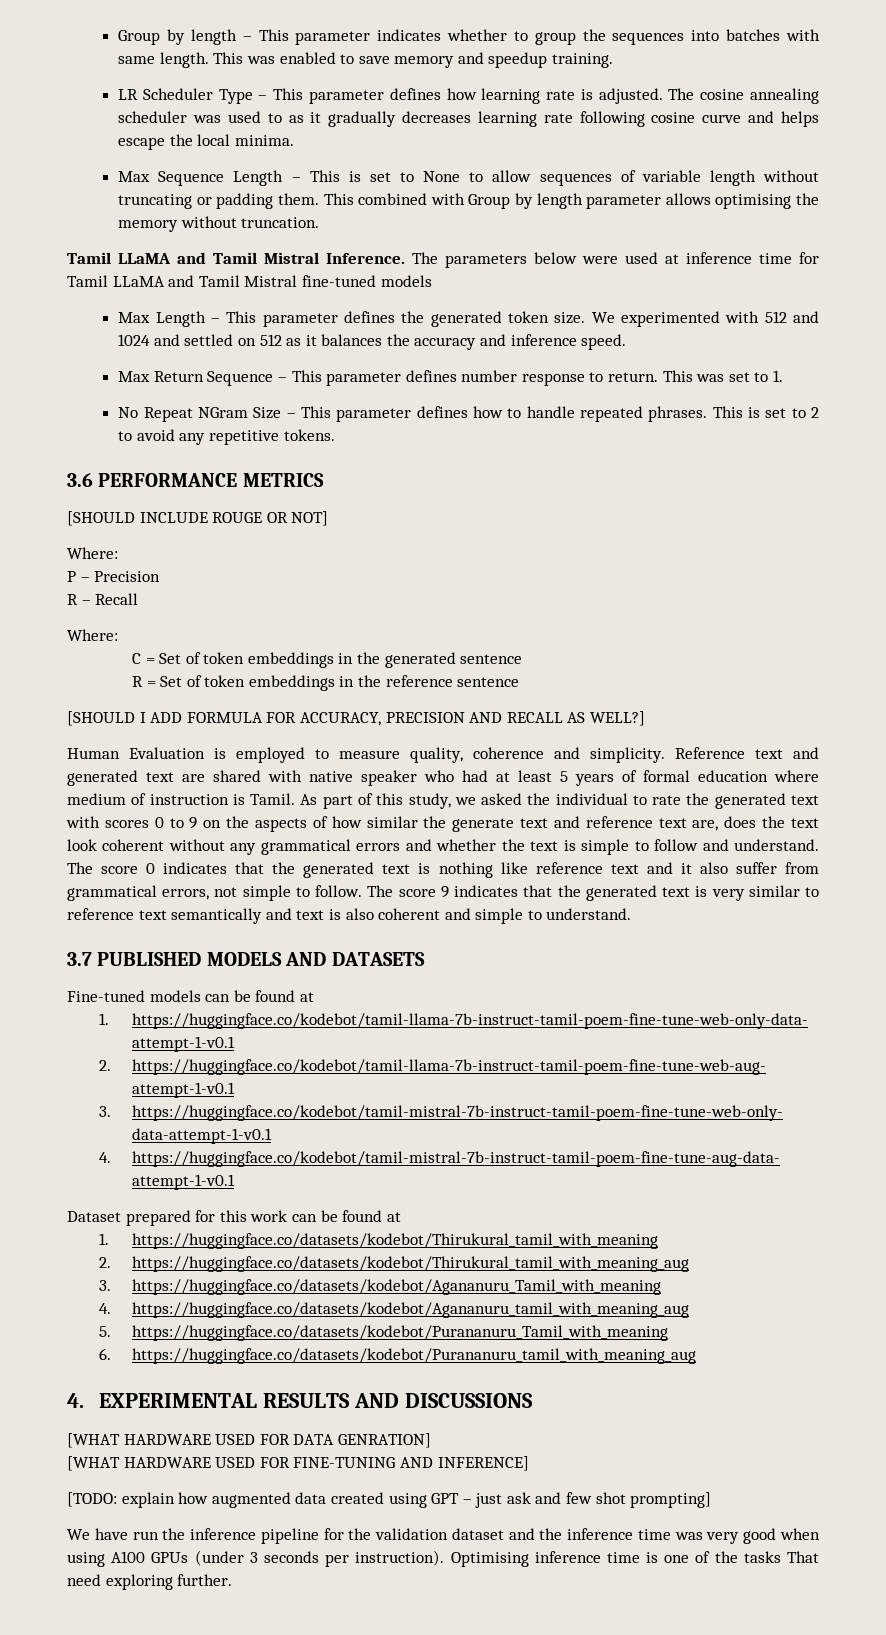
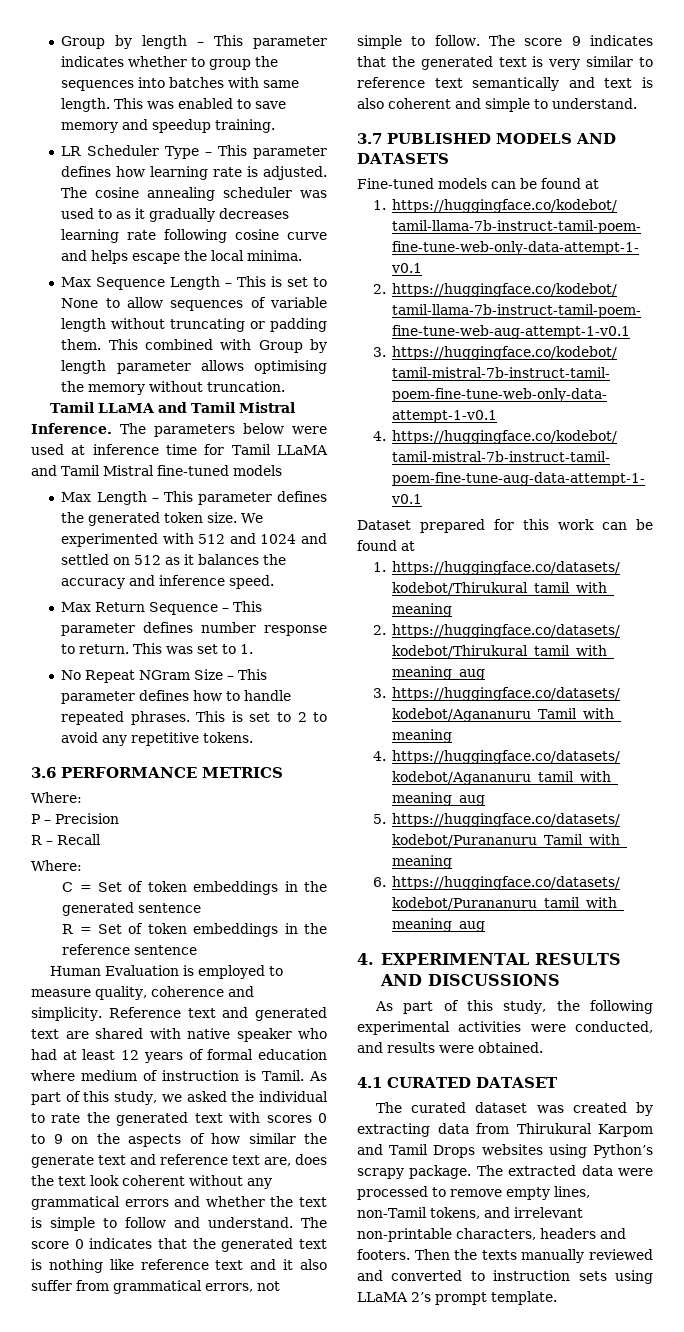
[67,511,329,526] // [SHOULD INCLUDE ROUGE OR NOT] -> (283, 772) none
[67,711,645,726] // [SHOULD I ADD FORMULA FOR ACCURACY, PRECISION AND RECALL AS WELL?] -> (198, 950) none
[560,771,568,782] 5 -> [121,1050,140,1060] 12
[67,1433,431,1448] [67,1456,529,1471] [67,1492,712,1508] [67,1528,820,1544] [67,1550,819,1567] [67,1574,233,1590] [WHAT HARDWARE USED FOR DATA GENRATION] // [WHAT HARDWARE USED FOR FINE-TUNING AND INFERENCE] // [TODO: explain how augmented data created using GPT – just ask and few shot prompting] // We have run the inference pipeline for the validation dataset and the inference time was very good when using A100 GPUs (under 3 seconds per instruction). Optimising inference time is one of the tasks That need exploring further. -> [375,1000,653,1014] [357,1021,653,1035] [357,1042,543,1053] [357,1077,558,1088] [376,1102,653,1116] [357,1123,653,1137] [357,1144,653,1158] [357,1165,653,1179] [357,1186,590,1200] [357,1207,583,1219] [357,1228,626,1242] [357,1249,653,1263] [357,1270,653,1284] [357,1291,557,1305] As part of this study, the following experimental activities were conducted, and results were obtained. // 4.1 CURATED DATASET // The curated dataset was created by extracting data from Thirukural Karpom and Tamil Drops websites using Python’s scrapy package. The extracted data were processed to remove empty lines, non-Tamil tokens, and irrelevant non-printable characters, headers and footers. Then the texts manually reviewed and converted to instruction sets using LLaMA 2’s prompt template.

